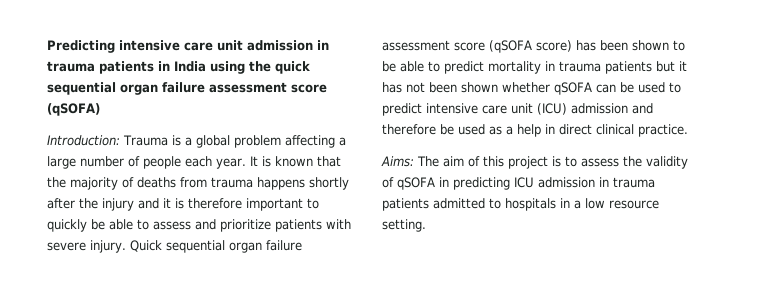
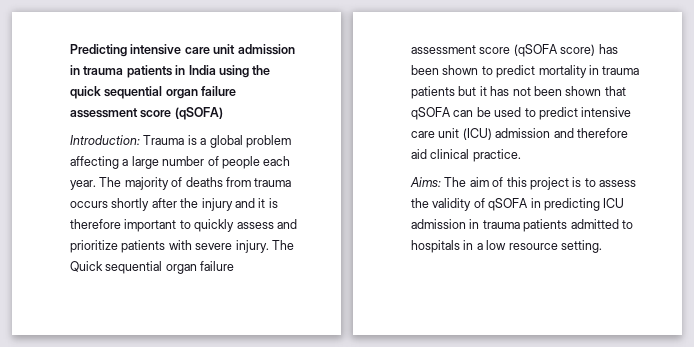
[249,156,341,167] [47,177,66,188] It is known that the -> [99,177,122,187] The
[257,177,305,190] happens -> [70,201,108,208] occurs
[91,219,149,230] be able to -> (235, 225) none
(126, 246) none -> [271,240,294,250] The
[382,61,440,72] be able to -> (493, 70) none
[502,82,550,93] whether -> [604,86,626,96] that
[440,124,592,137] be used as a help in direct -> [411,149,427,159] aid

